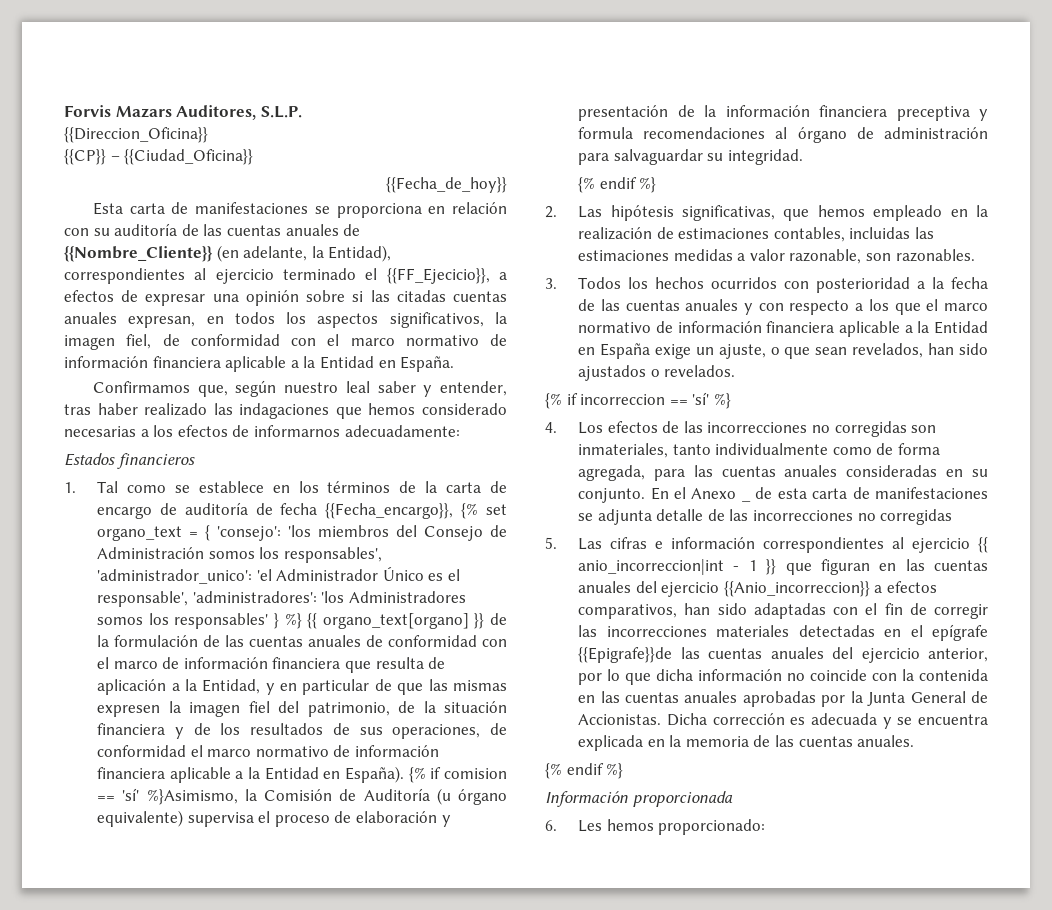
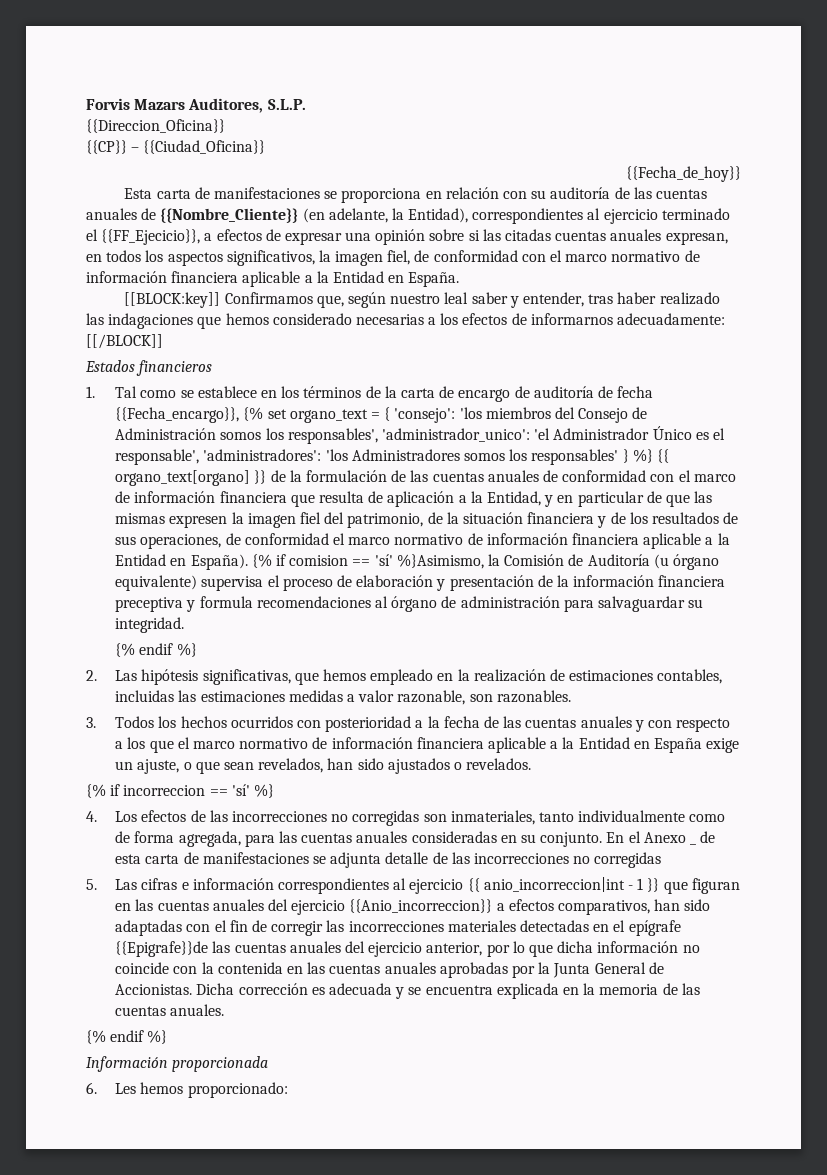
(455, 364) none -> [124,292,221,308] [[BLOCK:key]]
(460, 431) none -> [86,334,163,349] [[/BLOCK]]

